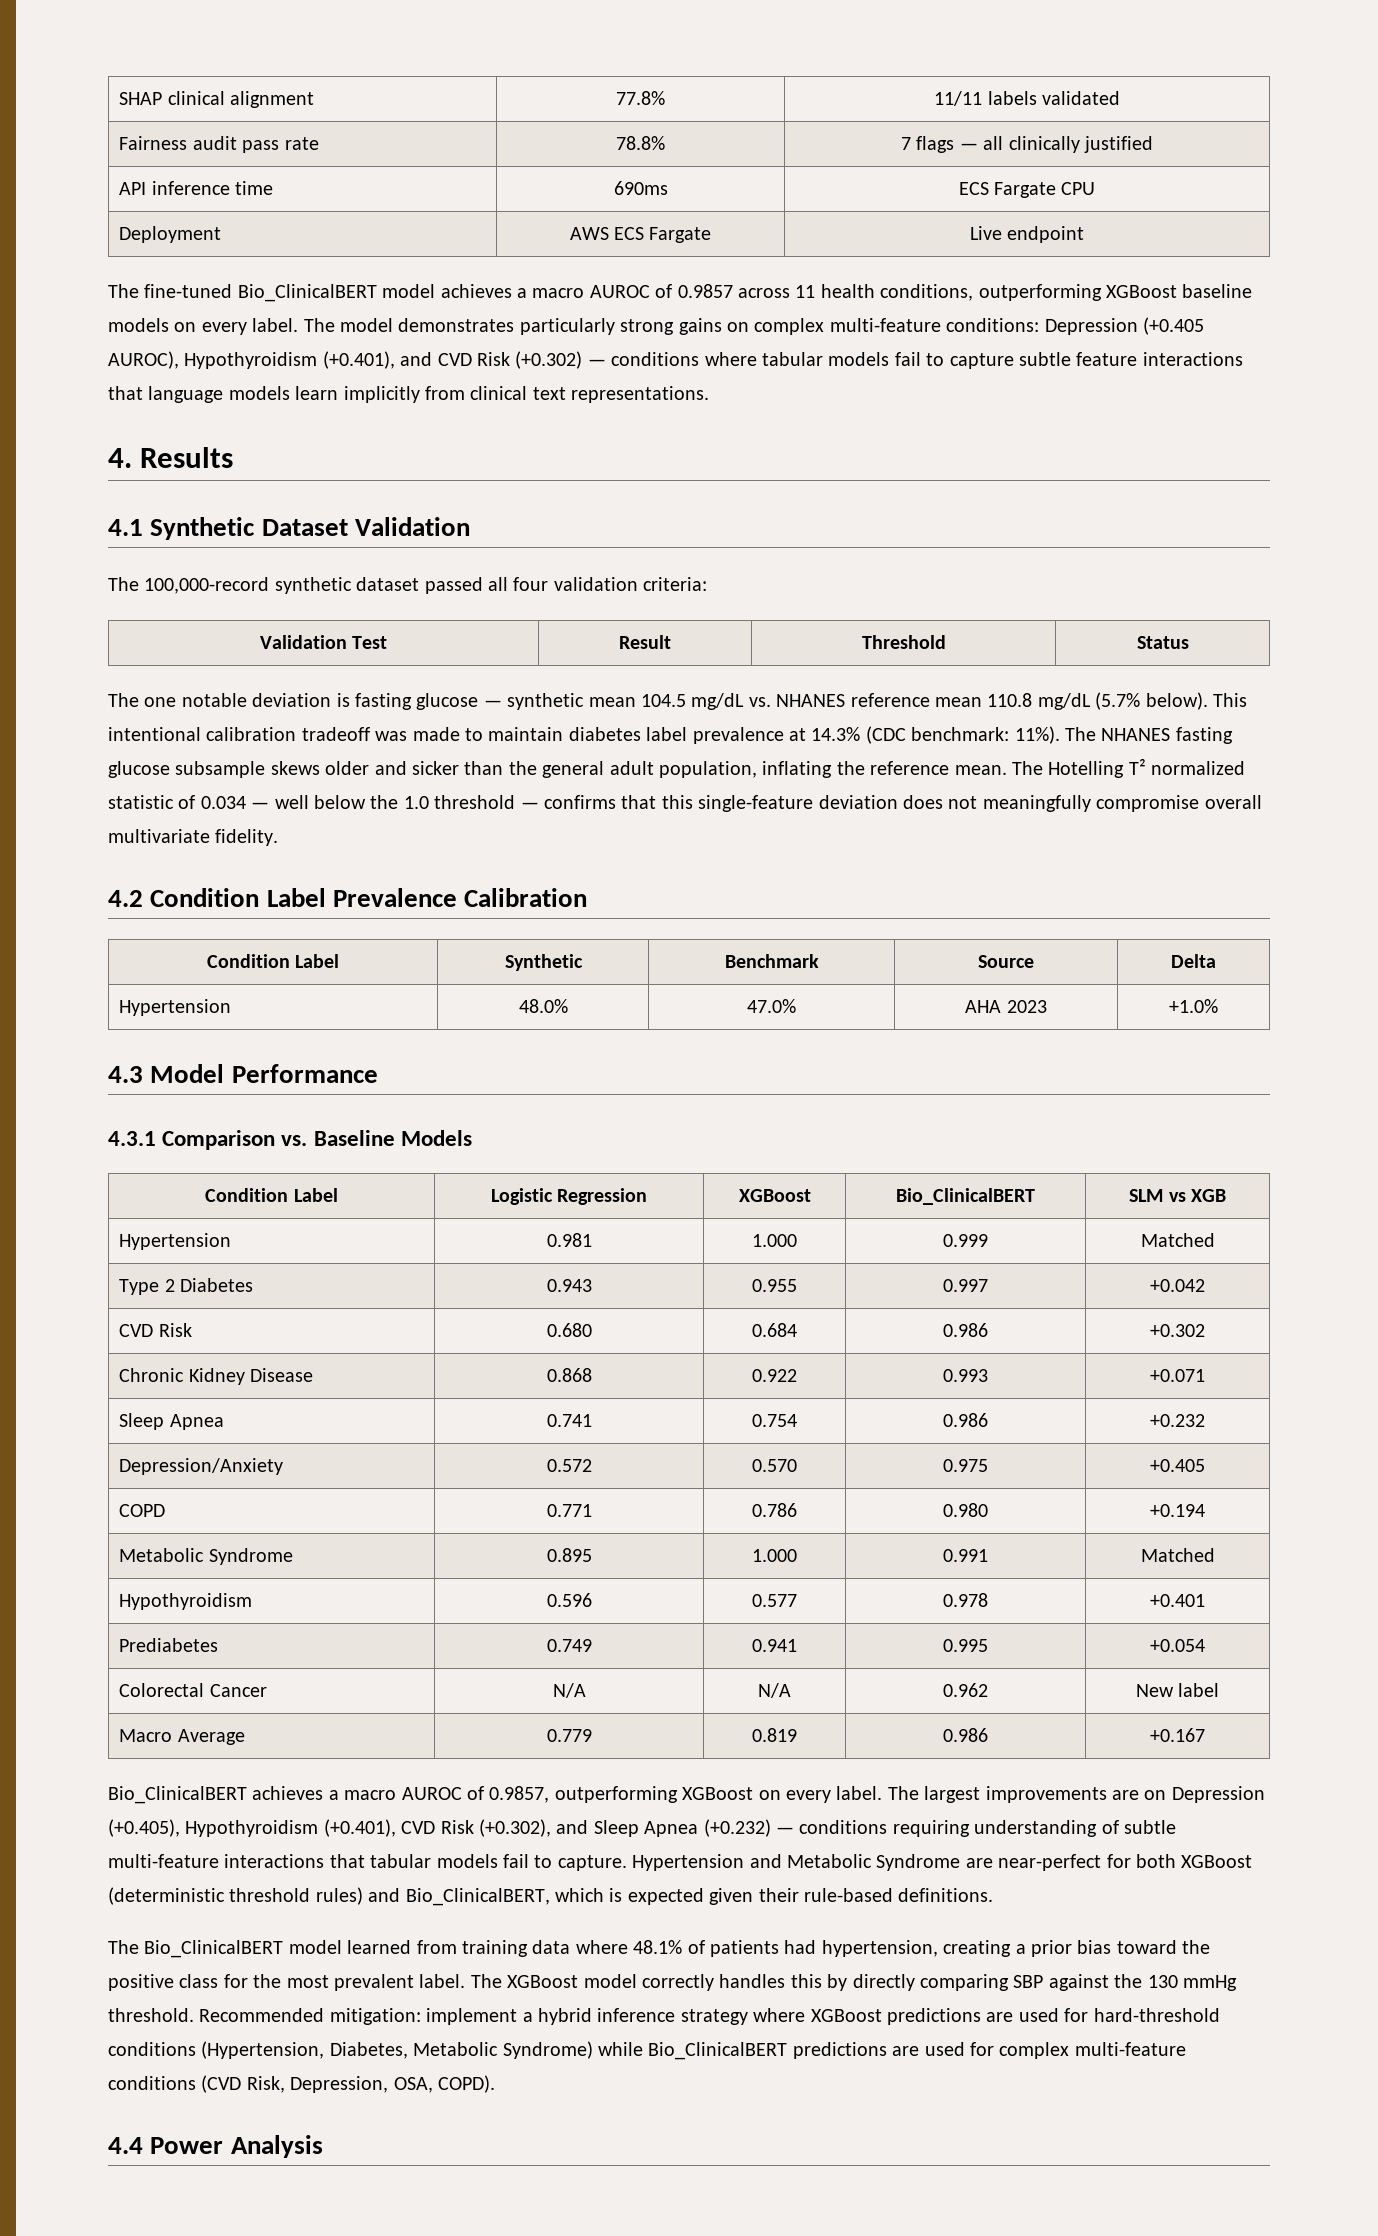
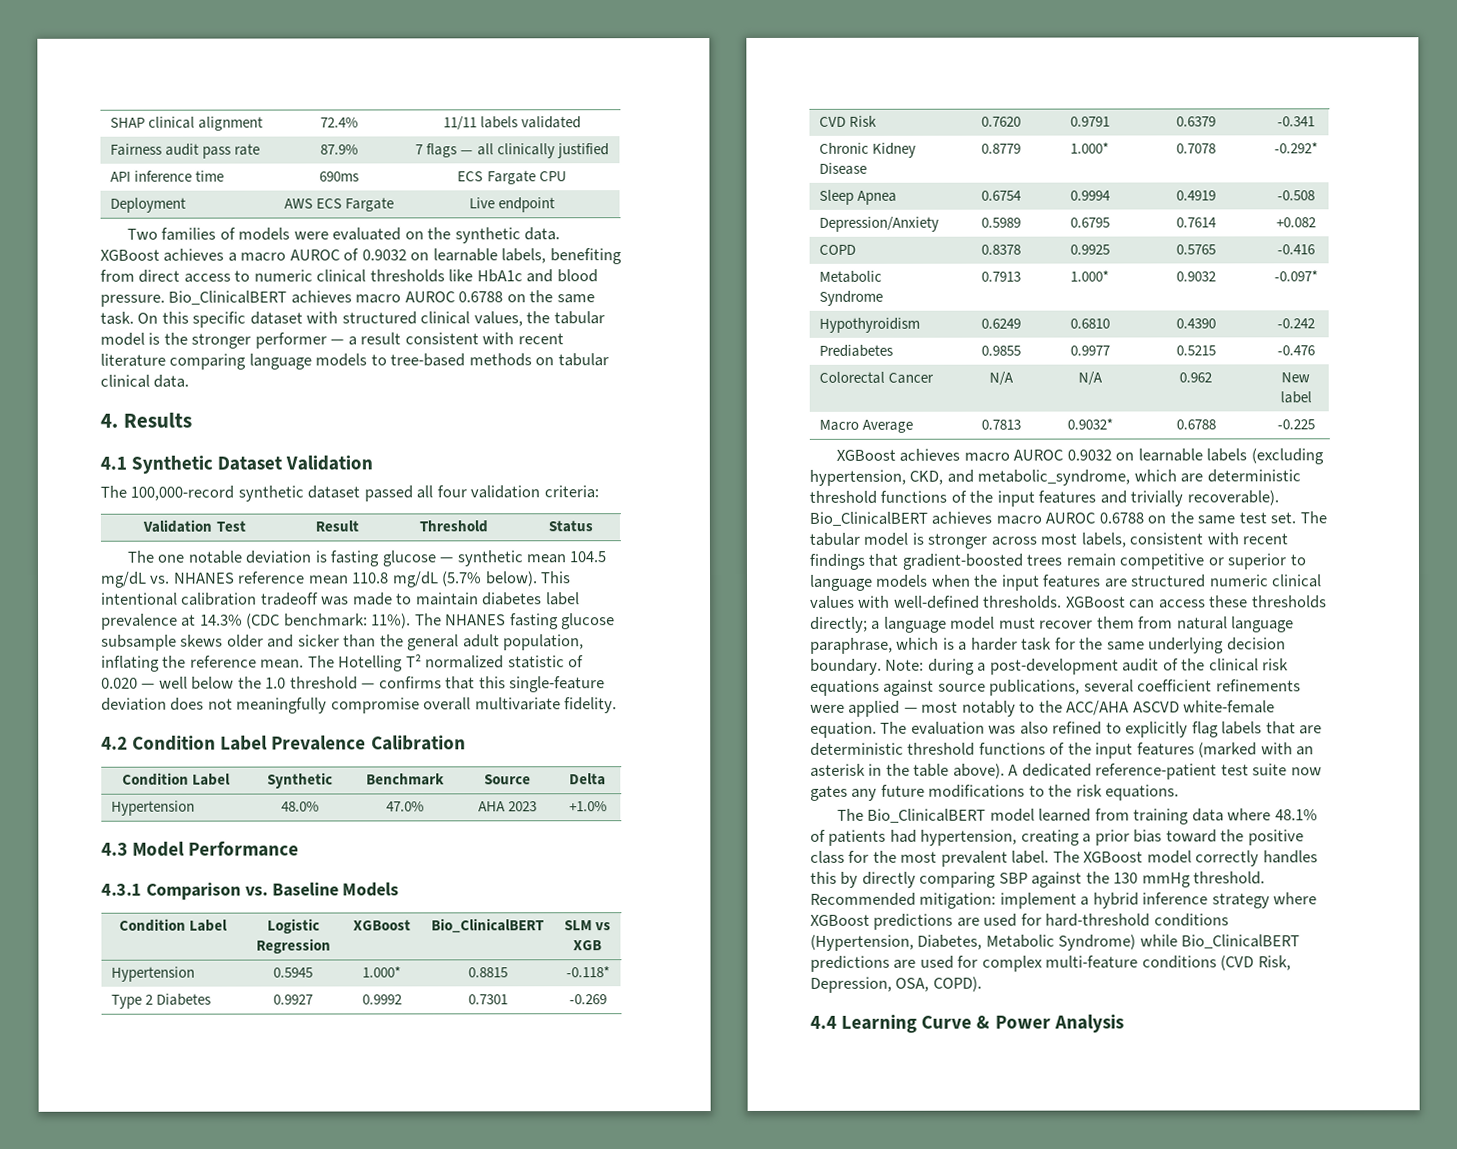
[616,91,665,105] 77.8% -> [320,117,358,128] 72.4%
[616,136,665,150] 78.8% -> [320,144,358,155] 87.9%
[108,284,1253,302] [108,317,1204,335] [108,351,1243,369] [108,386,710,403] The fine-tuned Bio_ClinicalBERT model achieves a macro AUROC of 0.9857 across 11 health conditions, outperforming XGBoost baseline models on every label. The model demonstrates particularly strong gains on complex multi-feature conditions: Depression (+0.405 AUROC), Hypothyroidism (+0.401), and CVD Risk (+0.302) — conditions where tabular models fail to capture subtle feature interactions that language models learn implicitly from clinical text representations. -> [126,227,560,244] [100,248,622,265] [100,269,598,283] [100,290,595,307] [100,311,605,328] [100,332,564,349] [100,353,609,370] [100,374,190,388] Two families of models were evaluated on the synthetic data. XGBoost achieves a macro AUROC of 0.9032 on learnable labels, benefiting from direct access to numeric clinical thresholds like HbA1c and blood pressure. Bio_ClinicalBERT achieves macro AUROC 0.6788 on the same task. On this specific dataset with structured clinical values, the tabular model is the stronger performer — a result consistent with recent literature comparing language models to tree-based methods on tabular clinical data.
[200,796,246,809] 0.034 -> [101,677,138,689] 0.020
[546,1233,592,1247] [752,1234,797,1247] [943,1234,988,1247] [1140,1233,1215,1247] 0.981 | 1.000 | 0.999 | Matched -> [273,967,313,978] [362,966,401,978] [467,967,508,978] [565,966,610,978] 0.5945 | 1.000* | 0.8815 | -0.118*
[546,1279,592,1292] [752,1279,797,1292] [943,1279,988,1292] [1150,1279,1205,1292] [119,1323,192,1337] [546,1323,592,1337] [752,1323,797,1337] [943,1323,988,1337] [1150,1324,1205,1337] [119,1368,314,1385] [546,1368,592,1382] [752,1369,797,1382] [943,1369,988,1382] [1150,1369,1205,1382] [119,1413,224,1430] [546,1414,592,1427] [752,1414,797,1427] [943,1413,988,1427] [1150,1414,1205,1427] [119,1458,284,1475] [546,1459,592,1472] [752,1459,797,1472] [943,1459,988,1472] [1150,1459,1205,1472] [119,1504,166,1517] [546,1504,592,1517] [752,1503,797,1517] [943,1503,988,1517] [1150,1504,1205,1517] [119,1548,293,1565] [546,1548,592,1562] [752,1549,797,1562] [943,1549,988,1562] [1140,1548,1215,1562] [119,1593,253,1610] [546,1593,592,1607] [752,1594,797,1607] [943,1593,988,1607] [1150,1594,1205,1607] [119,1638,219,1652] [546,1639,592,1652] [752,1639,797,1652] [943,1639,988,1652] [1150,1639,1205,1652] 0.943 | 0.955 | 0.997 | +0.042 // CVD Risk | 0.680 | 0.684 | 0.986 | +0.302 // Chronic Kidney Disease | 0.868 | 0.922 | 0.993 | +0.071 // Sleep Apnea | 0.741 | 0.754 | 0.986 | +0.232 // Depression/Anxiety | 0.572 | 0.570 | 0.975 | +0.405 // COPD | 0.771 | 0.786 | 0.980 | +0.194 // Metabolic Syndrome | 0.895 | 1.000 | 0.991 | Matched // Hypothyroidism | 0.596 | 0.577 | 0.978 | +0.401 // Prediabetes | 0.749 | 0.941 | 0.995 | +0.054 -> [273,994,313,1005] [361,994,402,1005] [467,994,508,1005] [568,994,607,1005] [819,115,878,127] [981,116,1021,127] [1069,116,1110,127] [1175,116,1216,127] [1276,116,1315,127] [819,142,917,158] [819,162,868,175] [981,143,1021,154] [1070,142,1109,154] [1175,143,1216,154] [1273,142,1318,154] [819,189,898,205] [981,190,1022,201] [1069,190,1111,201] [1175,190,1216,201] [1276,190,1315,201] [819,216,940,232] [981,217,1021,228] [1069,217,1110,228] [1175,217,1217,228] [1275,217,1316,228] [819,244,857,255] [981,244,1021,255] [1069,244,1110,255] [1175,244,1216,255] [1276,244,1315,255] [819,270,883,283] [819,290,884,306] [981,271,1021,282] [1070,270,1109,282] [1175,271,1216,282] [1273,270,1318,282] [819,317,921,333] [981,318,1021,329] [1069,318,1110,329] [1175,318,1216,329] [1276,318,1315,329] [819,344,894,357] [981,345,1021,356] [1069,345,1110,356] [1175,345,1216,356] [1276,345,1315,356] 0.9927 | 0.9992 | 0.7301 | -0.269 // CVD Risk | 0.7620 | 0.9791 | 0.6379 | -0.341 // Chronic Kidney Disease | 0.8779 | 1.000* | 0.7078 | -0.292* // Sleep Apnea | 0.6754 | 0.9994 | 0.4919 | -0.508 // Depression/Anxiety | 0.5989 | 0.6795 | 0.7614 | +0.082 // COPD | 0.8378 | 0.9925 | 0.5765 | -0.416 // Metabolic Syndrome | 0.7913 | 1.000* | 0.9032 | -0.097* // Hypothyroidism | 0.6249 | 0.6810 | 0.4390 | -0.242 // Prediabetes | 0.9855 | 0.9977 | 0.5215 | -0.476
[546,1729,592,1742] [752,1728,797,1742] [943,1728,988,1742] [1150,1728,1205,1742] [108,1786,1265,1804] [108,1819,1176,1837] [108,1854,1253,1871] [108,1887,994,1906] 0.779 | 0.819 | 0.986 | +0.167 // Bio_ClinicalBERT achieves a macro AUROC of 0.9857, outperforming XGBoost on every label. The largest improvements are on Depression (+0.405), Hypothyroidism (+0.401), CVD Risk (+0.302), and Sleep Apnea (+0.232) — conditions requiring understanding of subtle multi-feature interactions that tabular models fail to capture. Hypertension and Metabolic Syndrome are near-perfect for both XGBoost (deterministic threshold rules) and Bio_ClinicalBERT, which is expected given their rule-based definitions. -> [981,419,1021,430] [1066,418,1113,430] [1175,419,1216,430] [1276,419,1315,430] [835,448,1324,465] [809,469,1301,486] [809,490,1279,507] [809,511,1327,526] [809,532,1289,549] [809,553,1306,570] [810,574,1323,591] [810,595,1327,609] [810,616,1295,633] [810,637,1286,654] [810,658,1290,675] [810,679,1301,696] [810,700,1276,717] [810,721,1323,738] [810,742,1315,759] [810,763,1322,780] [810,784,1180,801] 0.7813 | 0.9032* | 0.6788 | -0.225 // XGBoost achieves macro AUROC 0.9032 on learnable labels (excluding hypertension, CKD, and metabolic_syndrome, which are deterministic threshold functions of the input features and trivially recoverable). Bio_ClinicalBERT achieves macro AUROC 0.6788 on the same test set. The tabular model is stronger across most labels, consistent with recent findings that gradient-boosted trees remain competitive or superior to language models when the input features are structured numeric clinical values with well-defined thresholds. XGBoost can access these thresholds directly; a language model must recover them from natural language paraphrase, which is a harder task for the same underlying decision boundary. Note: during a post-development audit of the clinical risk equations against source publications, several coefficient refinements were applied — most notably to the ACC/AHA ASCVD white-female equation. The evaluation was also refined to explicitly flag labels that are deterministic threshold functions of the input features (marked with an asterisk in the table above). A dedicated reference-patient test suite now gates any future modifications to the risk equations.
(143, 2145) none -> [841,1014,991,1033] Learning Curve &

